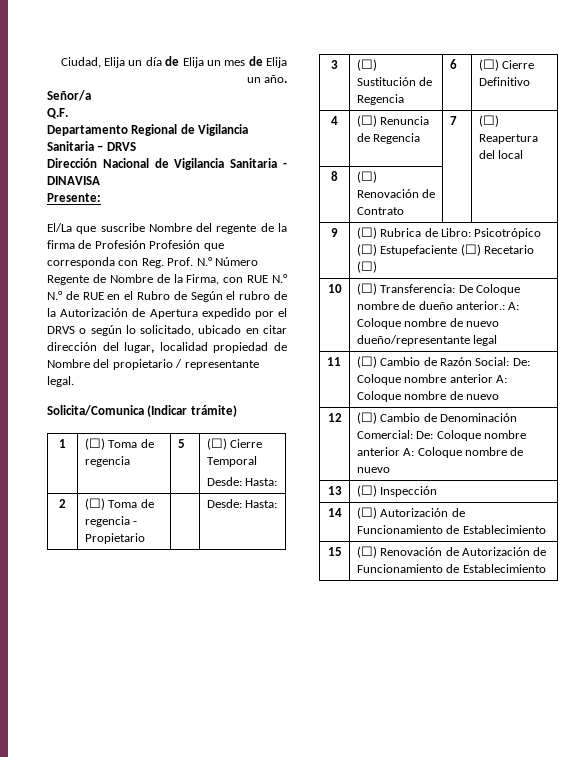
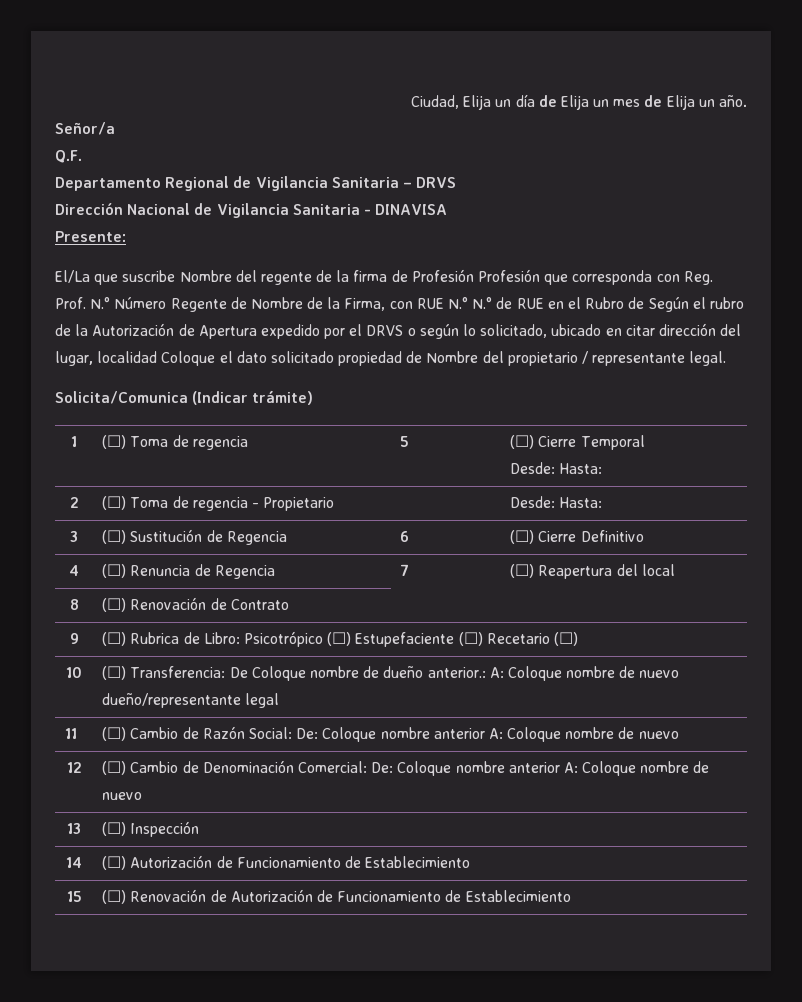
(208, 346) none -> [161,351,334,366] Coloque el dato solicitado

